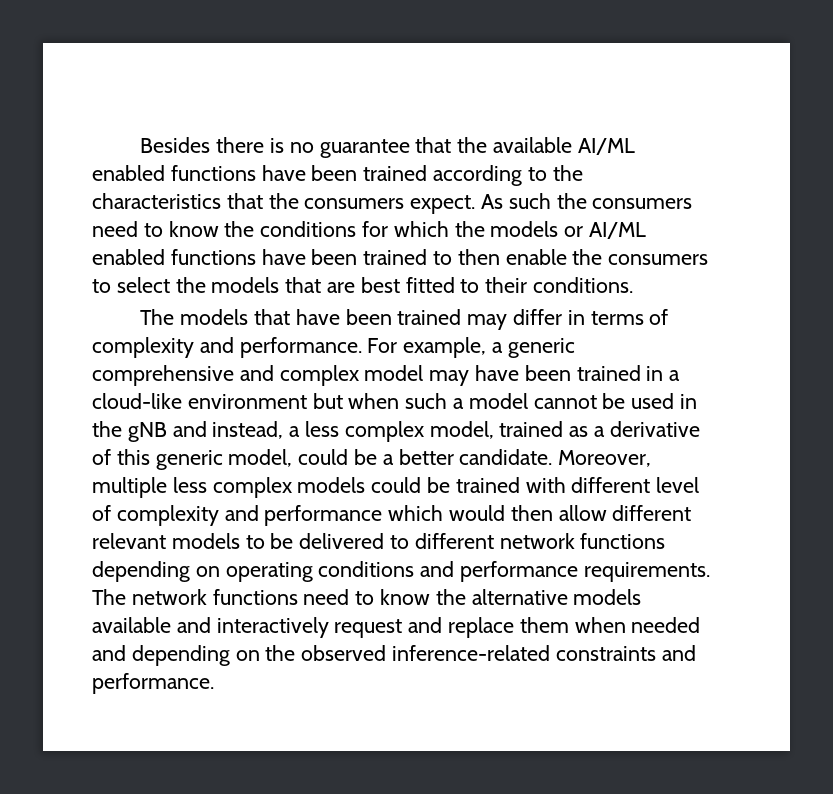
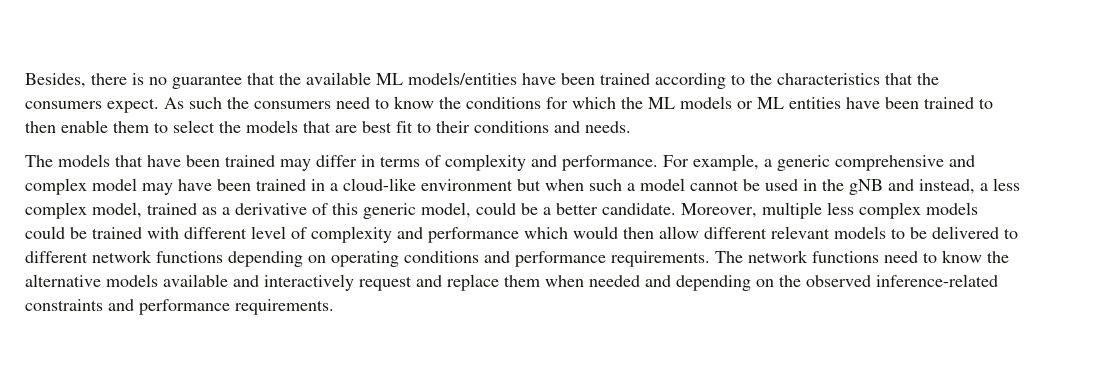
[140,137,211,153] Besides -> [25,73,86,88] Besides,
[577,138,635,155] [92,165,256,181] AI/ML enabled functions -> [376,72,517,85] ML models/entities
(485, 229) none -> [648,97,675,109] ML
[589,222,647,239] [92,249,256,265] AI/ML enabled functions -> [757,97,841,109] ML entities
[572,249,709,265] the consumers -> [113,121,149,133] them
[405,277,455,293] fitted -> [396,121,413,133] fit
[533,277,634,293] conditions. -> [474,121,631,133] conditions and needs.
[92,673,214,694] performance. -> [139,299,334,315] performance requirements.

